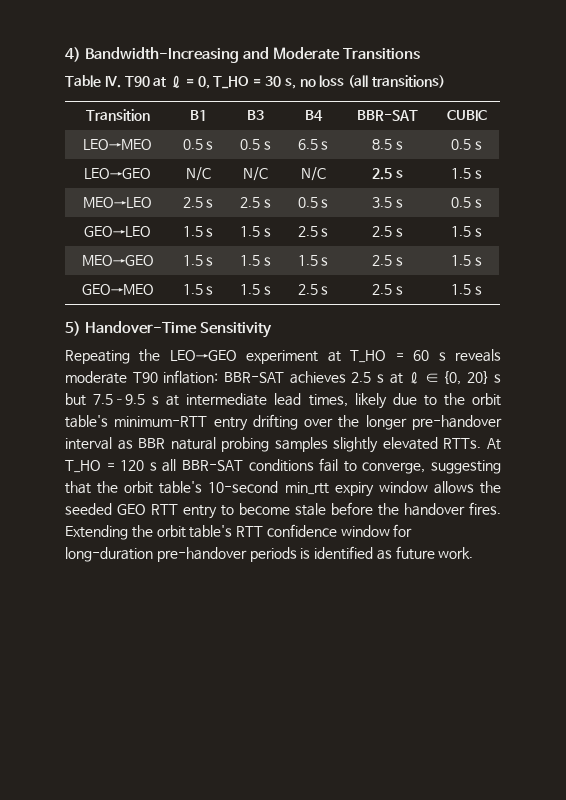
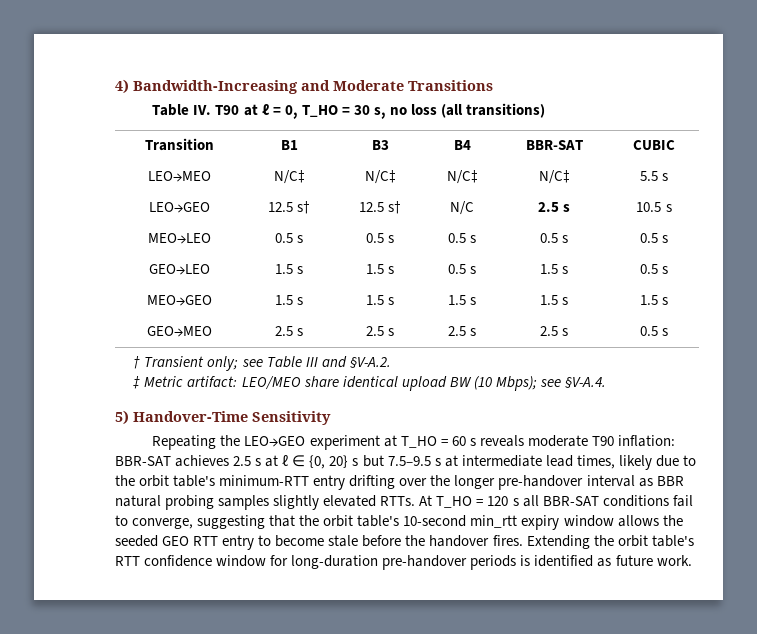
[182,139,214,150] [240,139,271,150] [297,139,329,150] [372,139,403,150] [451,139,482,150] [84,168,151,179] [185,167,211,181] [243,167,268,181] [300,167,326,181] [372,168,403,180] [451,168,482,179] [83,197,152,208] [182,197,214,208] [240,197,271,208] [297,197,329,208] [372,197,403,208] | 0.5 s | 0.5 s | 6.5 s | 8.5 s | 0.5 s // LEO→GEO | N/C | N/C | N/C | 2.5 s | 1.5 s // MEO→LEO | 2.5 s | 2.5 s | 0.5 s | 3.5 s -> [273,170,305,184] [364,170,396,184] [446,170,478,184] [538,170,570,184] [639,171,669,181] [149,202,210,213] [267,201,311,214] [358,201,402,214] [450,201,474,215] [537,202,571,212] [636,202,672,212] [148,233,211,244] [274,233,304,243] [365,233,395,243] [447,233,477,243] [539,233,569,243] | N/C‡ | N/C‡ | N/C‡ | N/C‡ | 5.5 s // LEO→GEO | 12.5 s† | 12.5 s† | N/C | 2.5 s | 10.5 s // MEO→LEO | 0.5 s | 0.5 s | 0.5 s | 0.5 s
[297,226,329,237] [372,226,403,237] [451,226,482,237] 2.5 s | 2.5 s | 1.5 s -> [447,264,477,274] [539,264,569,274] [639,264,669,274] 0.5 s | 1.5 s | 0.5 s
[372,255,393,266] 2.5 -> [539,295,558,305] 1.5
[182,284,214,295] [240,284,271,295] [297,284,329,295] [372,284,403,295] [451,284,482,295] 1.5 s | 1.5 s | 2.5 s | 2.5 s | 1.5 s -> [274,326,304,336] [365,326,395,336] [447,326,477,336] [539,326,569,336] [639,326,669,336] [133,356,391,371] [133,376,606,391] 2.5 s | 2.5 s | 2.5 s | 2.5 s | 0.5 s // † Transient only; see Table III and §V-A.2. // ‡ Metric artifact: LEO/MEO share identical upload BW (10 Mbps); see §V-A.4.

